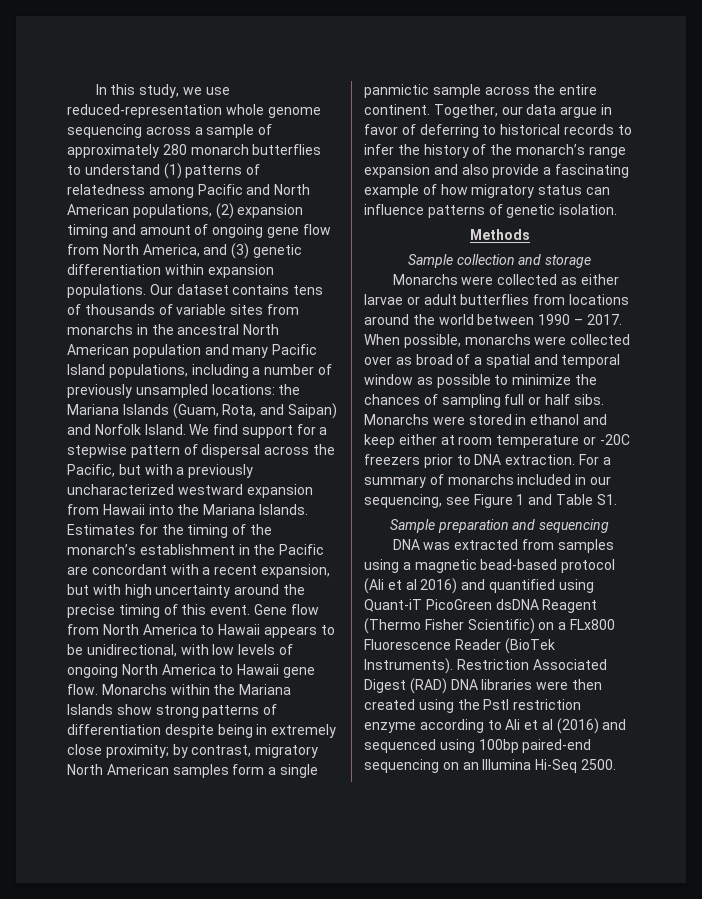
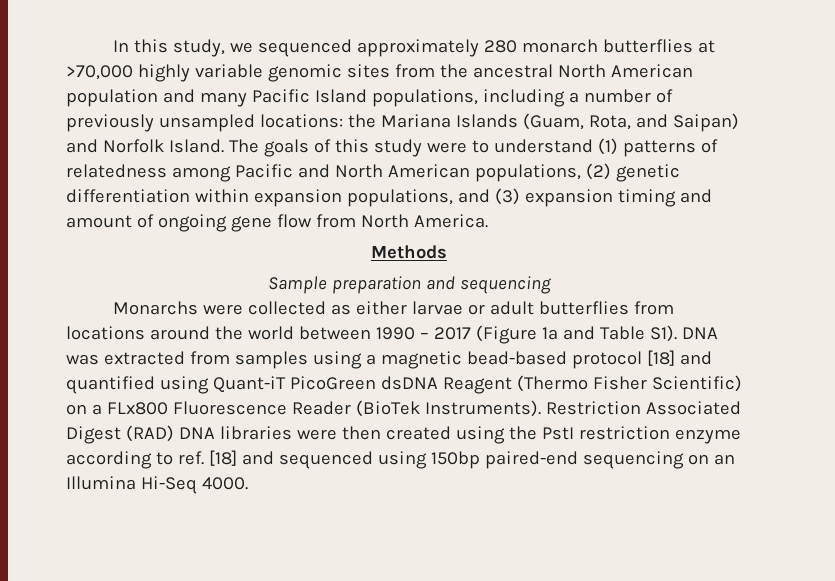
[205,87,230,95] [67,104,321,118] [67,124,273,138] [67,144,322,158] [67,163,261,179] [67,184,311,198] [67,203,304,219] [67,224,331,238] [67,243,302,259] [67,264,274,278] [67,284,324,298] [67,304,299,315] [67,324,148,335] use reduced-representation whole genome sequencing across a sample of approximately 280 monarch butterflies to understand (1) patterns of relatedness among Pacific and North American populations, (2) expansion timing and amount of ongoing gene flow from North America, and (3) genetic differentiation within expansion populations. Our dataset contains tens of thousands of variable sites from monarchs in -> [257,39,715,57] [66,64,435,82] sequenced approximately 280 monarch butterflies at >70,000 highly variable genomic sites from
[189,424,328,438] [67,444,335,458] [67,464,254,478] [67,484,313,498] [67,504,308,515] [67,524,272,538] [67,544,325,555] [67,564,330,578] [67,584,305,598] [67,604,319,618] [67,624,335,638] [67,644,293,657] [67,664,315,678] [67,684,292,695] [67,704,278,718] [67,724,337,738] [67,744,319,758] [67,764,318,778] [364,84,598,98] [364,104,612,118] [364,124,632,138] [364,144,626,158] [364,164,629,178] [364,184,610,198] [364,204,618,218] We find support for a stepwise pattern of dispersal across the Pacific, but with a previously uncharacterized westward expansion from Hawaii into the Mariana Islands. Estimates for the timing of the monarch’s establishment in the Pacific are concordant with a recent expansion, but with high uncertainty around the precise timing of this event. Gene flow from North America to Hawaii appears to be unidirectional, with low levels of ongoing North America to Hawaii gene flow. Monarchs within the Mariana Islands show strong patterns of differentiation despite being in extremely close proximity; by contrast, migratory North American samples form a single panmictic sample across the entire continent. Together, our data argue in favor of deferring to historical records to infer the history of the monarch’s range expansion and also provide a fascinating example of how migratory status can influence patterns of genetic isolation. -> [228,138,718,157] [66,163,680,182] [66,188,712,207] [66,214,488,232] The goals of this study were to understand (1) patterns of relatedness among Pacific and North American populations, (2) genetic differentiation within expansion populations, and (3) expansion timing and amount of ongoing gene flow from North America.
[456,254,592,268] collection and storage -> [332,276,551,294] preparation and sequencing
[586,314,622,325] [364,334,631,348] [364,354,621,368] [364,374,597,388] [364,394,604,408] [364,414,607,425] [364,434,630,448] [364,454,611,468] [364,474,611,488] [364,494,617,508] [389,519,610,533] 2017. When possible, monarchs were collected over as broad of a spatial and temporal window as possible to minimize the chances of sampling full or half sibs. Monarchs were stored in ethanol and keep either at room temperature or -20C freezers prior to DNA extraction. For a summary of monarchs included in our sequencing, see Figure 1 and Table S1. // Sample preparation and sequencing // -> [433,325,677,344] 2017 (Figure 1a and Table S1).
[364,578,458,594] (Ali et al 2016) -> [646,350,675,366] [18]
[505,718,599,734] Ali et al (2016) -> [177,450,237,466] ref. [18]
[478,739,519,753] 100bp -> [430,451,480,469] 150bp
[580,759,616,770] 2500. -> [201,477,248,490] 4000.

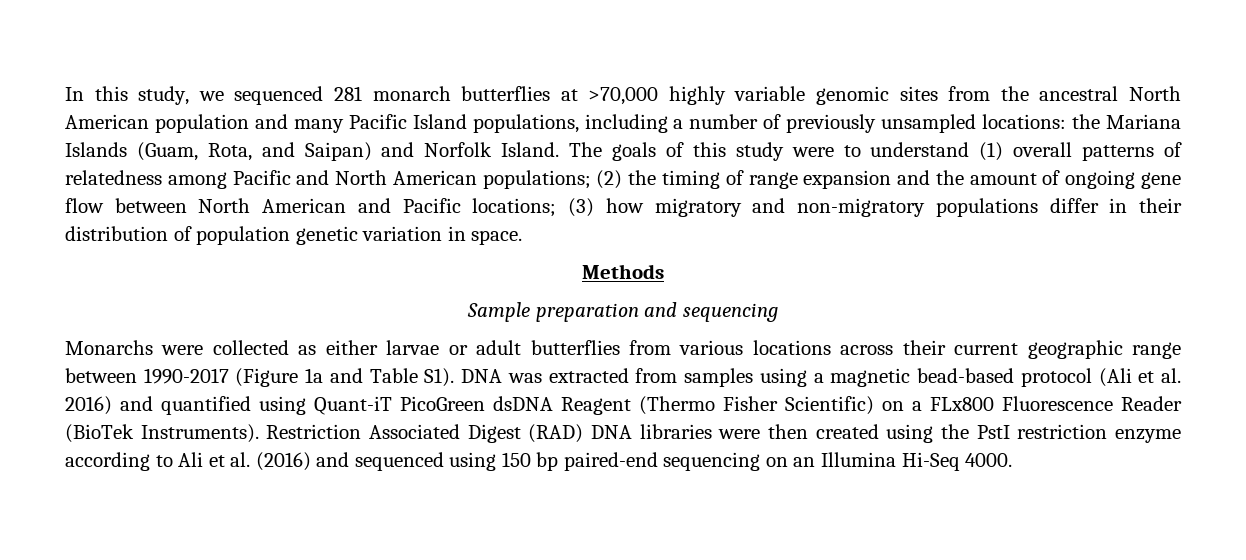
[356,39,517,57] approximately 280 -> [333,86,362,101] 281
(618, 146) none -> [1013,142,1073,157] overall
[474,163,680,182] [66,188,712,207] populations, (2) genetic differentiation within expansion populations, and (3) expansion timing and -> [482,170,964,189] populations; (2) the timing of range expansion and the
[315,214,488,228] from North America. -> [114,198,1183,217] [65,226,523,245] between North American and Pacific locations; (3) how migratory and non-migratory populations differ in their distribution of population genetic variation in space.
[66,326,471,340] locations around the world between 1990 – 2017 -> [679,340,1181,359] [65,368,229,384] various locations across their current geographic range between 1990-2017
[646,350,675,366] [18] -> [1098,368,1181,387] [65,396,112,415] (Ali et al. 2016)
[177,450,237,466] ref. [18] -> [178,452,311,471] Ali et al. (2016)
[430,451,480,469] 150bp -> [501,452,559,471] 150 bp

